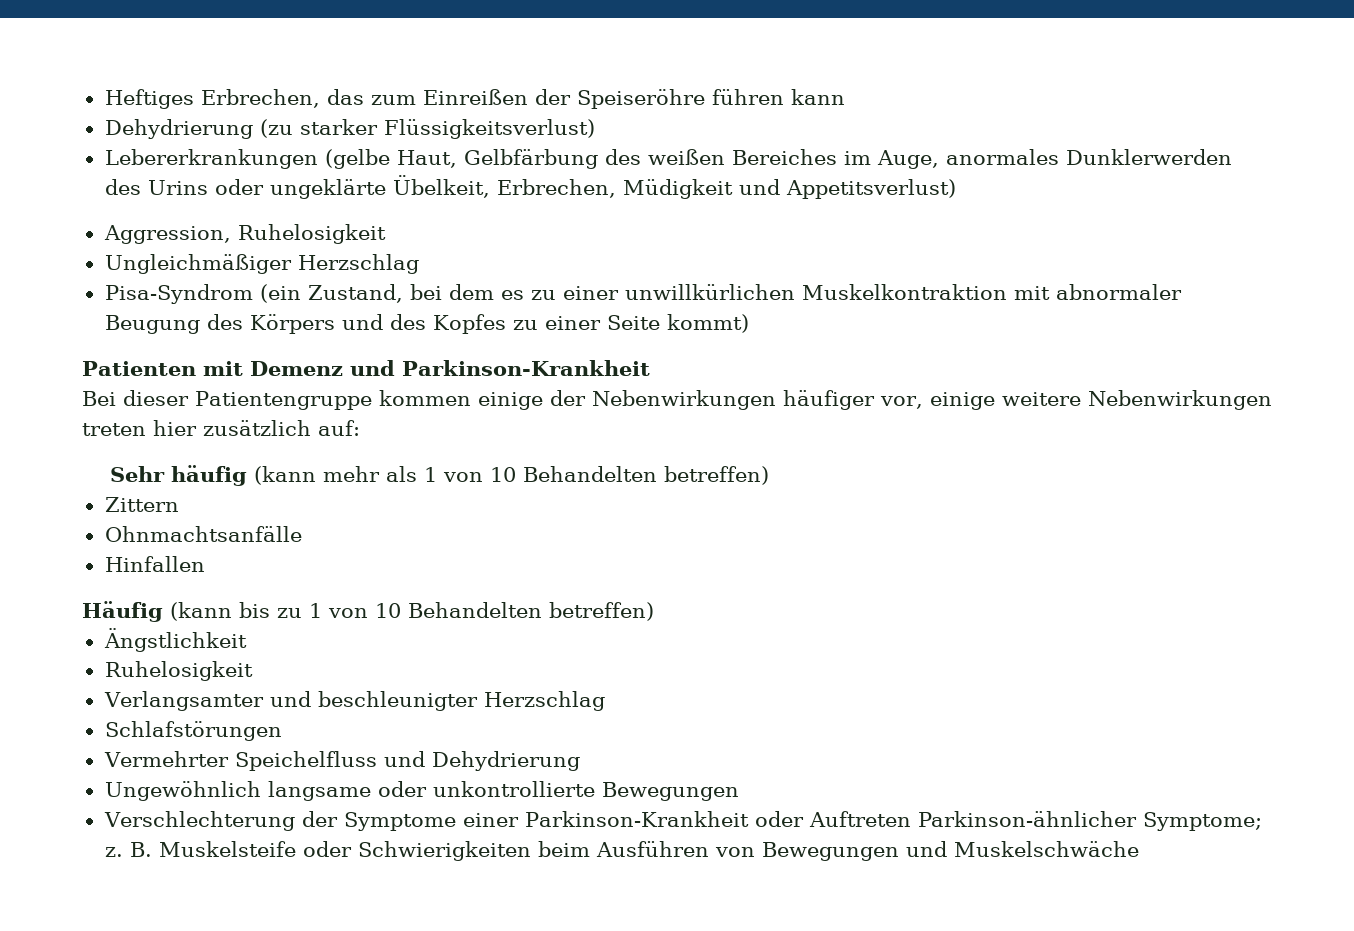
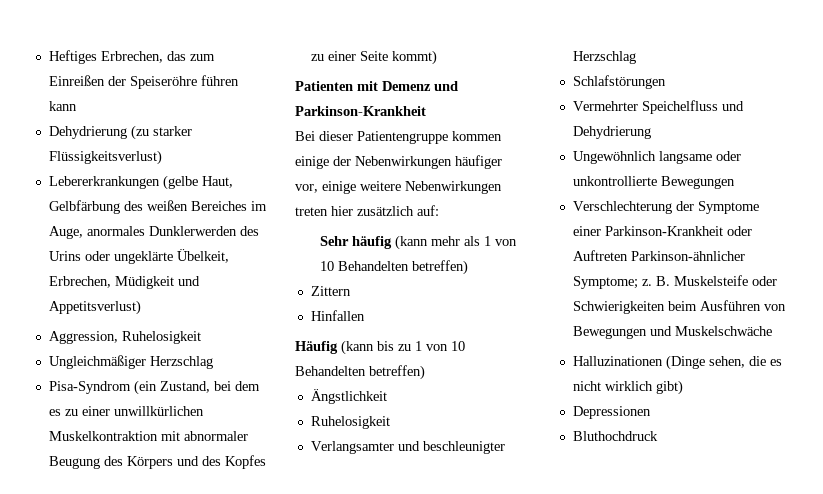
[104,526,302,542] // Ohnmachtsanfälle -> (351, 291) none
(1139, 849) none -> [572,355,782,370] [572,380,683,395] [572,406,651,419] [572,431,658,441] // Halluzinationen (Dinge sehen, die es nicht wirklich gibt) // Depressionen // Bluthochdruck

